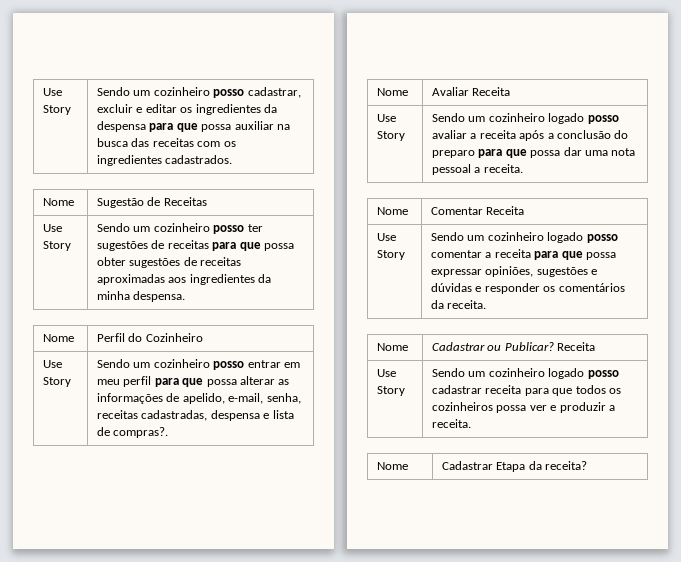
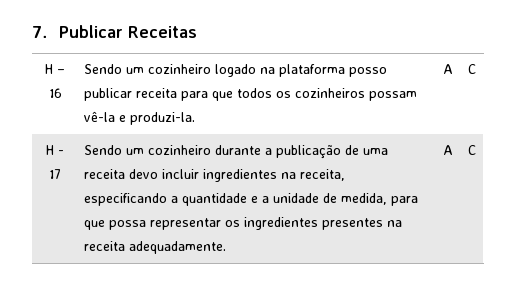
[43,88,63,96] [43,105,72,115] [97,87,301,98] [97,104,277,115] [97,121,290,132] [97,138,236,147] [97,155,233,166] [43,198,75,206] [97,197,207,208] [43,224,63,232] [43,241,72,251] [97,223,263,234] [97,240,294,251] [97,257,242,268] [97,274,272,285] [97,291,186,302] [43,334,75,342] [97,333,203,342] [43,360,63,368] [43,377,72,387] [97,359,300,370] [97,376,290,387] [97,393,301,404] [97,410,294,421] [97,427,169,438] [377,88,409,96] [432,87,511,96] [377,114,397,122] [377,131,406,141] [432,113,619,124] [432,130,629,141] [432,147,636,158] [432,164,523,175] [377,207,409,215] [431,206,525,215] [377,233,397,241] [377,250,406,260] [431,232,618,243] [431,249,616,260] [431,266,598,277] [431,283,625,294] [431,300,487,309] [377,343,409,351] [432,342,596,351] [377,369,397,377] [377,386,406,396] [432,368,619,379] [432,385,483,394] Use Story | Sendo um cozinheiro posso cadastrar, excluir e editar os ingredientes da despensa para que possa auxiliar na busca das receitas com os ingredientes cadastrados. // Nome | Sugestão de Receitas // Use Story | Sendo um cozinheiro posso ter sugestões de receitas para que possa obter sugestões de receitas aproximadas aos ingredientes da minha despensa. // Nome | Perfil do Cozinheiro // Use Story | Sendo um cozinheiro posso entrar em meu perfil para que possa alterar as informações de apelido, e-mail, senha, receitas cadastradas, despensa e lista de compras?. // Nome | Avaliar Receita // Use Story | Sendo um cozinheiro logado posso avaliar a receita após a conclusão do preparo para que possa dar uma nota pessoal a receita. // Nome | Comentar Receita // Use Story | Sendo um cozinheiro logado posso comentar a receita para que possa expressar opiniões, sugestões e dúvidas e responder os comentários da receita. // Nome | Cadastrar ou Publicar? Receita // Use Story | Sendo um cozinheiro logado posso cadastrar -> [32,25,198,38] [45,64,65,74] [48,88,62,98] [84,64,388,77] [84,88,133,101] 7. Publicar Receitas // H – 16 | Sendo um cozinheiro logado na plataforma posso publicar
[496,402,615,413] [432,419,472,428] [377,462,409,470] [442,461,588,472] possa ver e produzir a receita. // Nome | Cadastrar Etapa da receita? -> [369,91,418,101] [84,111,196,125] [443,64,453,74] [468,64,476,74] [46,145,64,155] [49,169,61,179] [84,145,389,159] [84,169,346,182] [84,193,419,206] [84,217,403,230] [84,241,227,254] [443,145,453,155] [468,145,476,155] possam vê-la e produzi-la. | A | C // H - 17 | Sendo um cozinheiro durante a publicação de uma receita devo incluir ingredientes na receita, especificando a quantidade e a unidade de medida, para que possa representar os ingredientes presentes na receita adequadamente. | A | C

